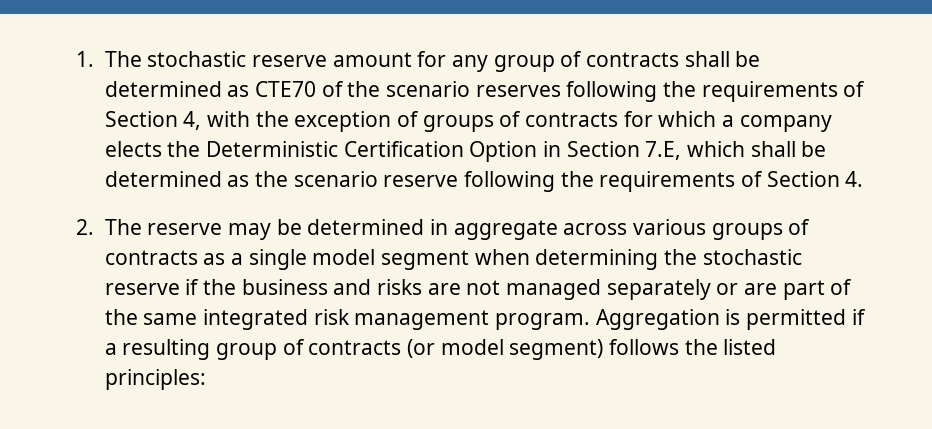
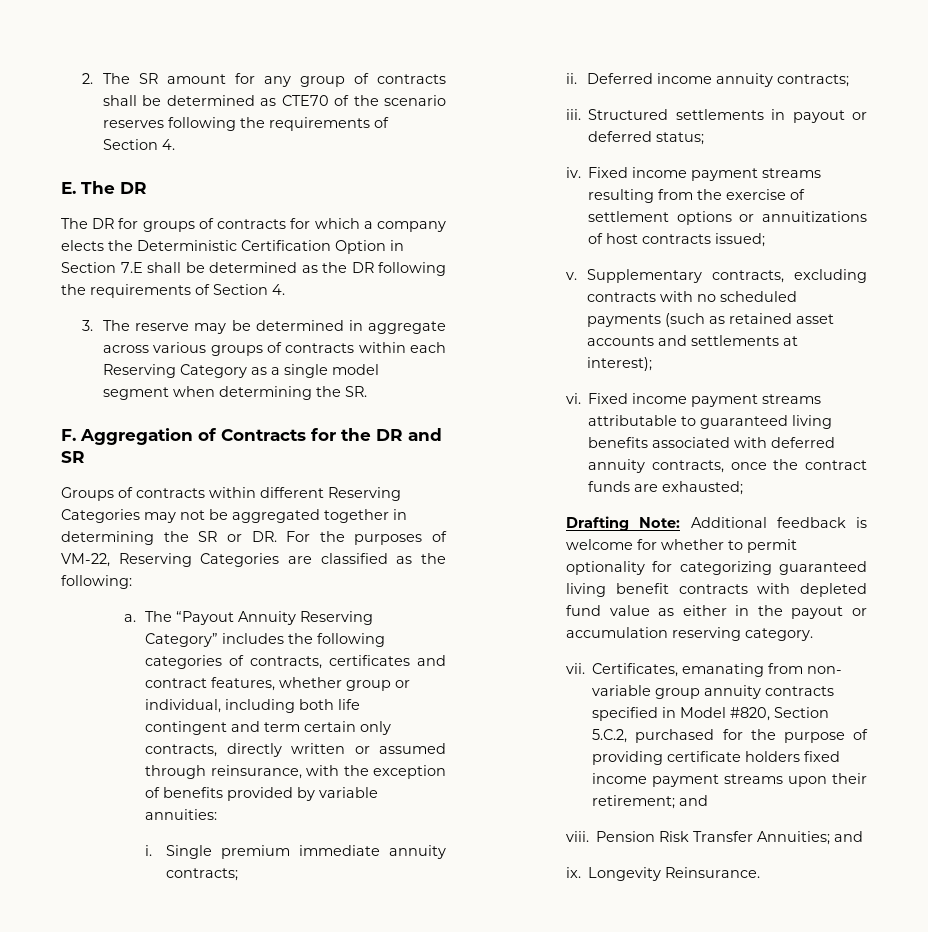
[76,51,327,67] 1. The stochastic reserve -> [82,73,159,84] 2. The SR
[183,111,419,132] 4, with the exception of -> [162,139,176,150] [61,181,147,194] [61,218,139,229] 4. // E. The DR // The DR for
[645,141,745,160] 7.E, which -> [120,262,143,273] 7.E
[293,171,864,192] [76,219,95,235] scenario reserve following the requirements of Section 4. // 2. -> [351,262,446,276] [61,284,285,298] [82,320,94,331] DR following the requirements of Section 4. // 3.
(198, 257) none -> [358,342,446,353] [103,364,248,378] within each Reserving Category
[702,249,802,265] [104,279,853,300] [104,309,866,330] [104,339,777,360] [104,369,206,390] stochastic reserve if the business and risks are not managed separately or are part of the same integrated risk management program. Aggregation is permitted if a resulting group of contracts (or model segment) follows the listed principles: -> [345,386,368,397] [61,428,442,445] [61,451,85,463] [61,487,401,501] [61,509,407,523] [61,531,447,545] [61,553,447,567] [61,575,132,589] [124,611,374,625] [145,633,386,647] [145,655,446,669] [145,677,411,691] [145,699,361,713] [145,721,392,735] [145,743,446,757] [145,765,446,779] [145,787,379,801] [145,809,218,820] [145,845,446,859] [166,868,239,881] [566,73,850,87] [566,109,867,123] [588,131,705,145] [566,167,822,181] [588,189,806,203] [588,211,867,225] [588,233,766,247] [566,269,867,283] [587,291,798,302] [587,313,835,327] [587,335,799,346] [587,357,653,371] [566,393,822,407] [588,415,833,429] [588,437,836,448] [588,459,867,473] [588,481,744,495] [566,516,867,531] [566,539,798,553] [566,561,867,575] [566,583,867,597] [566,605,867,619] [566,627,814,641] [566,663,843,677] [592,685,835,699] [592,707,830,721] [592,729,868,743] [592,751,841,765] [592,773,867,787] [592,795,709,809] [566,831,864,845] [566,867,761,881] SR. // F. Aggregation of Contracts for the DR and SR // Groups of contracts within different Reserving Categories may not be aggregated together in determining the SR or DR. For the purposes of VM-22, Reserving Categories are classified as the following: // a. The “Payout Annuity Reserving Category” includes the following categories of contracts, certificates and contract features, whether group or individual, including both life contingent and term certain only contracts, directly written or assumed through reinsurance, with the exception of benefits provided by variable annuities: // i. Single premium immediate annuity contracts; // ii. Deferred income annuity contracts; // iii. Structured settlements in payout or deferred status; // iv. Fixed income payment streams resulting from the exercise of settlement options or annuitizations of host contracts issued; // v. Supplementary contracts, excluding contracts with no scheduled payments (such as retained asset accounts and settlements at interest); // vi. Fixed income payment streams attributable to guaranteed living benefits associated with deferred annuity contracts, once the contract funds are exhausted; // Drafting Note: Additional feedback is welcome for whether to permit optionality for categorizing guaranteed living benefit contracts with depleted fund value as either in the payout or accumulation reserving category. // vii. Certificates, emanating from non- variable group annuity contracts specified in Model #820, Section 5.C.2, purchased for the purpose of providing certificate holders fixed income payment streams upon their retirement; and // viii. Pension Risk Transfer Annuities; and // ix. Longevity Reinsurance.

